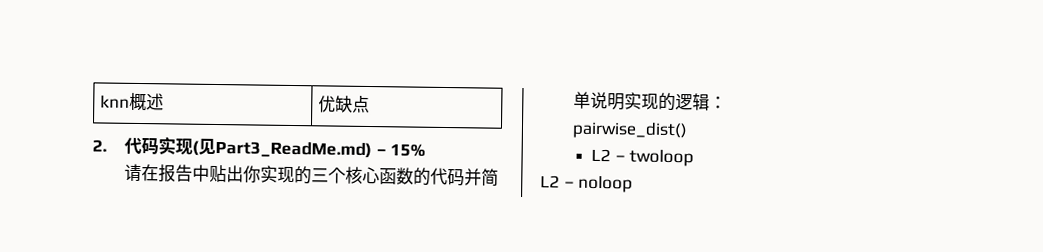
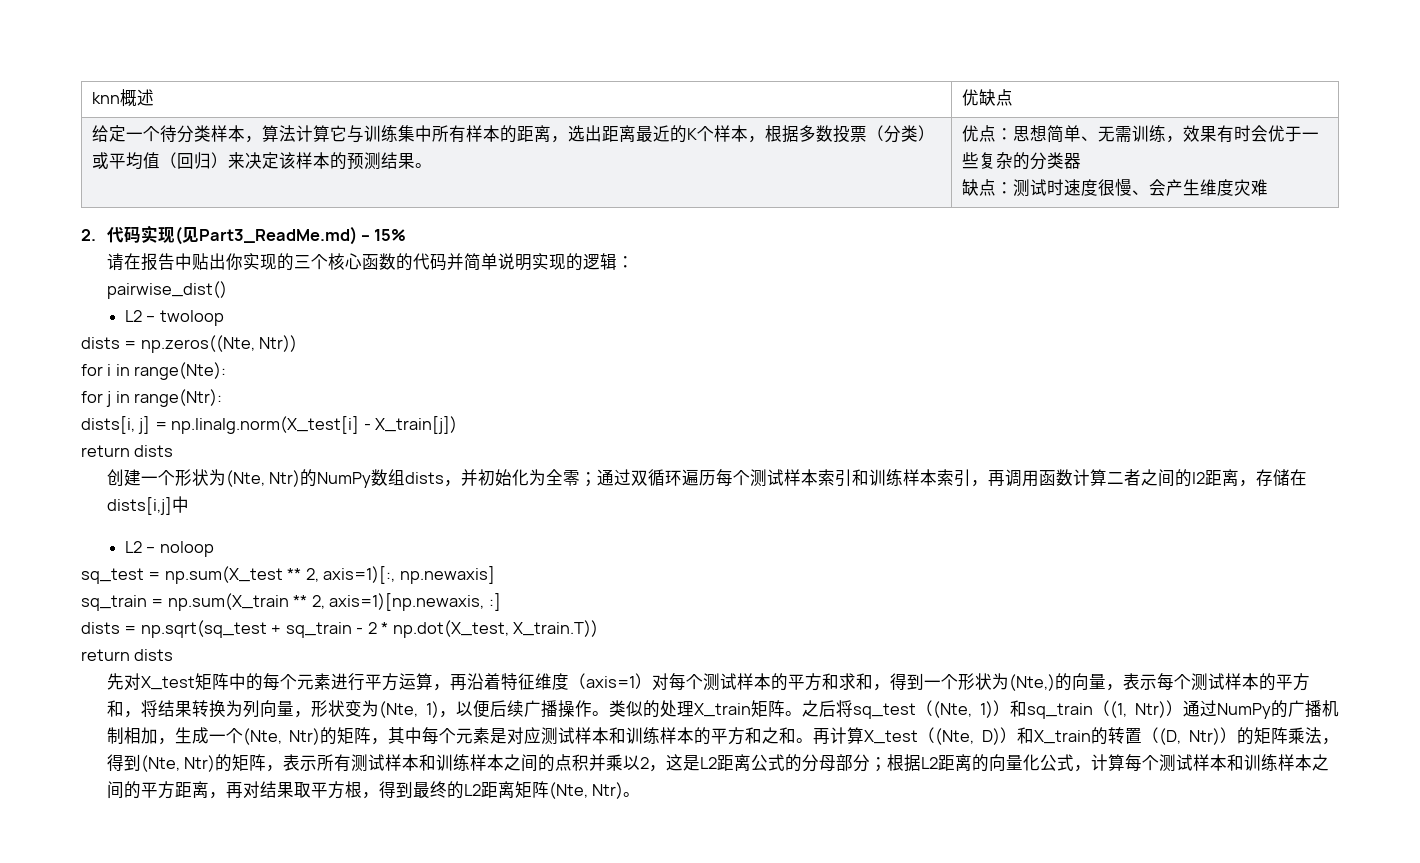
(371, 104) none -> [92,125,936,143] [92,152,433,170] [962,125,1320,143] [962,152,1082,170] [962,178,1269,197] // 给定一个待分类样本，算法计算它与训练集中所有样本的距离，选出距离最近的K个样本，根据多数投票（分类）或平均值（回归）来决定该样本的预测结果。 | 优点：思想简单、无需训练，效果有时会优于一些复杂的分类器 // 缺点：测试时速度很慢、会产生维度灾难
[540,175,634,193] L2 – noloop -> [81,335,298,353] [81,362,227,380] [81,389,223,407] [81,416,458,434] [81,445,174,457] [106,469,1308,488] [106,496,189,515] [124,541,214,557] [81,566,495,584] [81,593,501,611] [81,620,599,638] [81,649,174,661] [106,673,1310,691] [106,700,1339,719] [106,727,1339,745] [106,754,1330,772] [106,781,641,799] dists = np.zeros((Nte, Ntr)) // for i in range(Nte): // for j in range(Ntr): // dists[i, j] = np.linalg.norm(X_test[i] - X_train[j]) // return dists // 创建一个形状为(Nte, Ntr)的NumPy数组dists，并初始化为全零；通过双循环遍历每个测试样本索引和训练样本索引，再调用函数计算二者之间的l2距离，存储在dists[i,j]中 // L2 – noloop // sq_test = np.sum(X_test ** 2, axis=1)[:, np.newaxis] // sq_train = np.sum(X_train ** 2, axis=1)[np.newaxis, :] // dists = np.sqrt(sq_test + sq_train - 2 * np.dot(X_test, X_train.T)) // return dists // 先对X_test矩阵中的每个元素进行平方运算，再沿着特征维度（axis=1）对每个测试样本的平方和求和，得到一个形状为(Nte,)的向量，表示每个测试样本的平方和，将结果转换为列向量，形状变为(Nte, 1)，以便后续广播操作。类似的处理X_train矩阵。之后将sq_test（(Nte, 1)）和sq_train（(1, Ntr)）通过NumPy的广播机制相加，生成一个(Nte, Ntr)的矩阵，其中每个元素是对应测试样本和训练样本的平方和之和。再计算X_test（(Nte, D)）和X_train的转置（(D, Ntr)）的矩阵乘法，得到(Nte, Ntr)的矩阵，表示所有测试样本和训练样本之间的点积并乘以2，这是L2距离公式的分母部分；根据L2距离的向量化公式，计算每个测试样本和训练样本之间的平方距离，再对结果取平方根，得到最终的L2距离矩阵(Nte, Ntr)。

